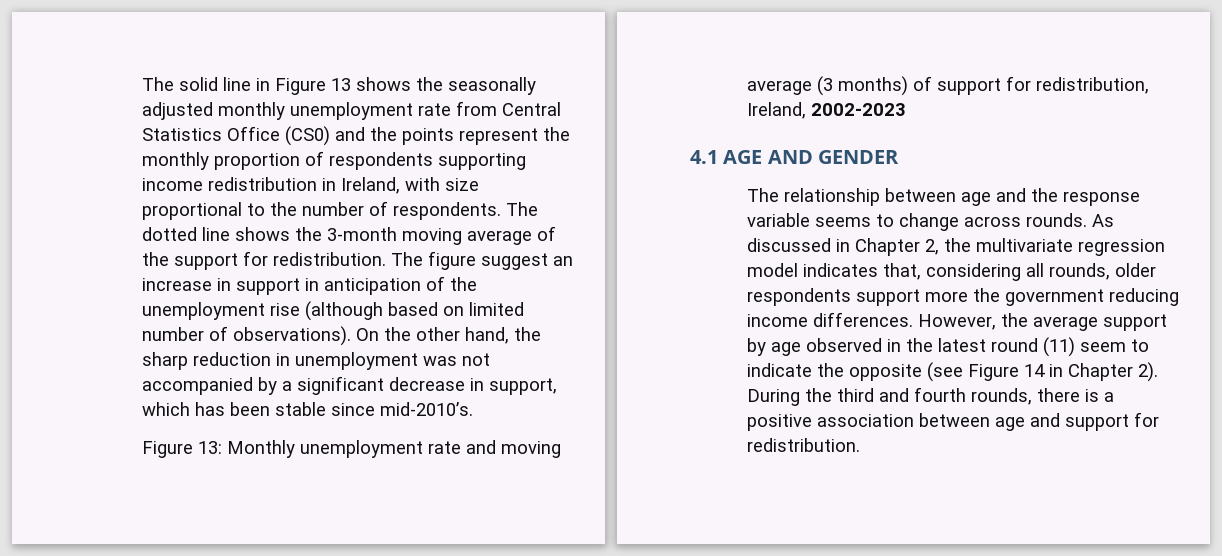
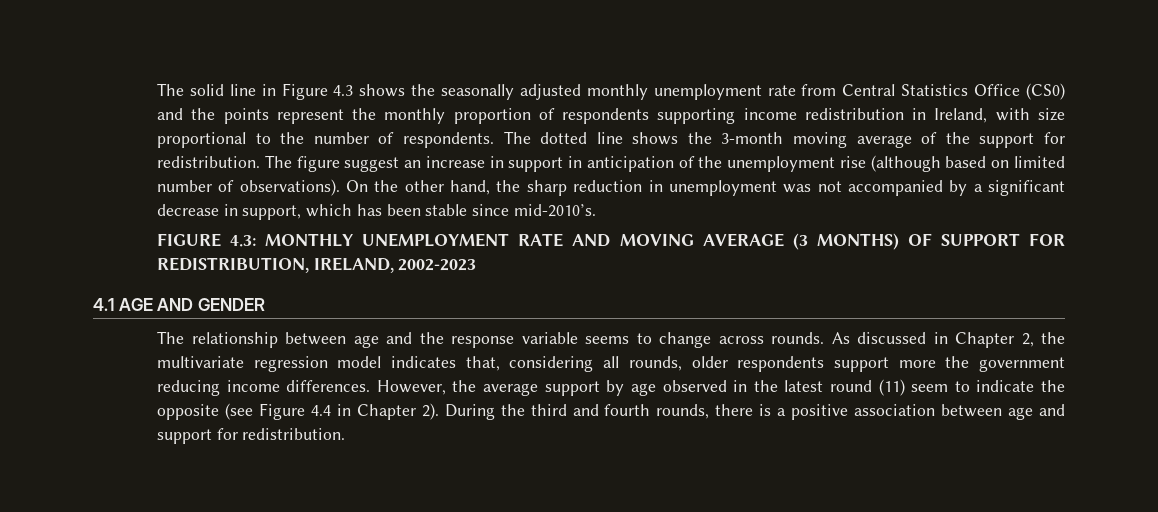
[330,78,351,91] 13 -> [333,85,354,96] 4.3
[141,440,561,458] [746,76,1149,96] [746,102,806,119] Figure 13: Monthly unemployment rate and moving average (3 months) of support for redistribution, Ireland, -> [157,233,1066,250] [157,257,394,273] FIGURE 4.3: MONTHLY UNEMPLOYMENT RATE AND MOVING AVERAGE (3 MONTHS) OF SUPPORT FOR REDISTRIBUTION, IRELAND,
[1023,364,1045,377] 14 -> [310,405,331,416] 4.4

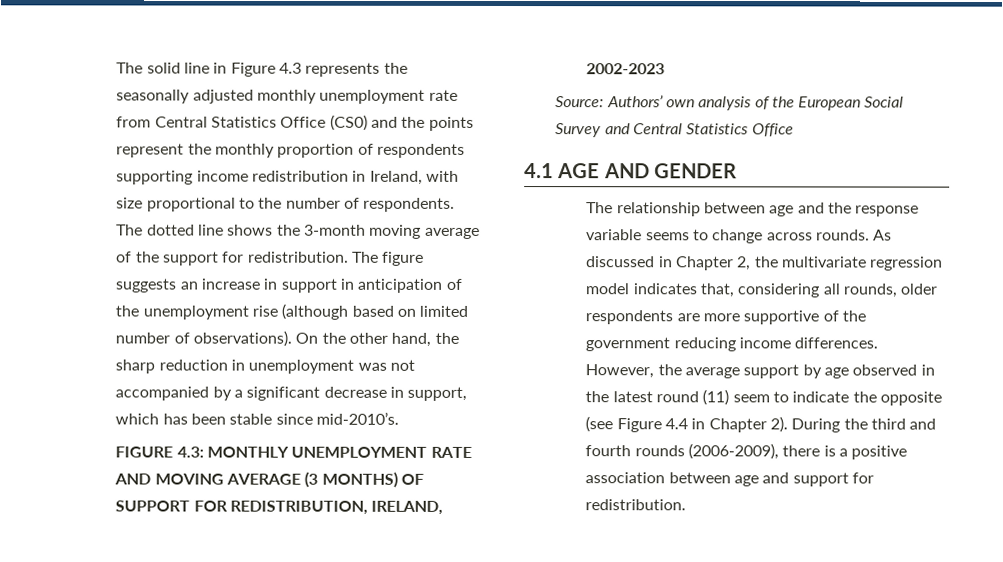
[359,84,406,97] shows -> [305,62,381,77] represents
[344,157,400,172] suggest -> [115,278,178,293] suggests
(477, 265) none -> [555,95,905,111] [555,123,794,138] // Source: Authors’ own analysis of the European Social Survey and Central Statistics Office
[833,357,936,372] support more -> [676,310,839,325] are more supportive of
[656,404,710,419] rounds, -> [634,443,780,460] rounds (2006-2009),

